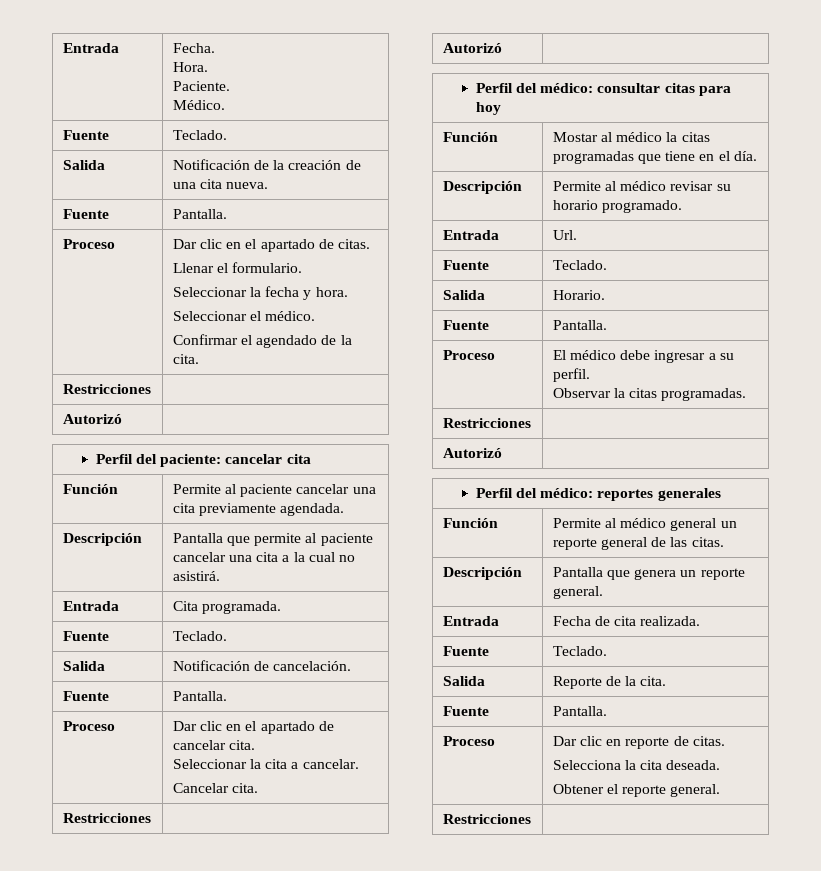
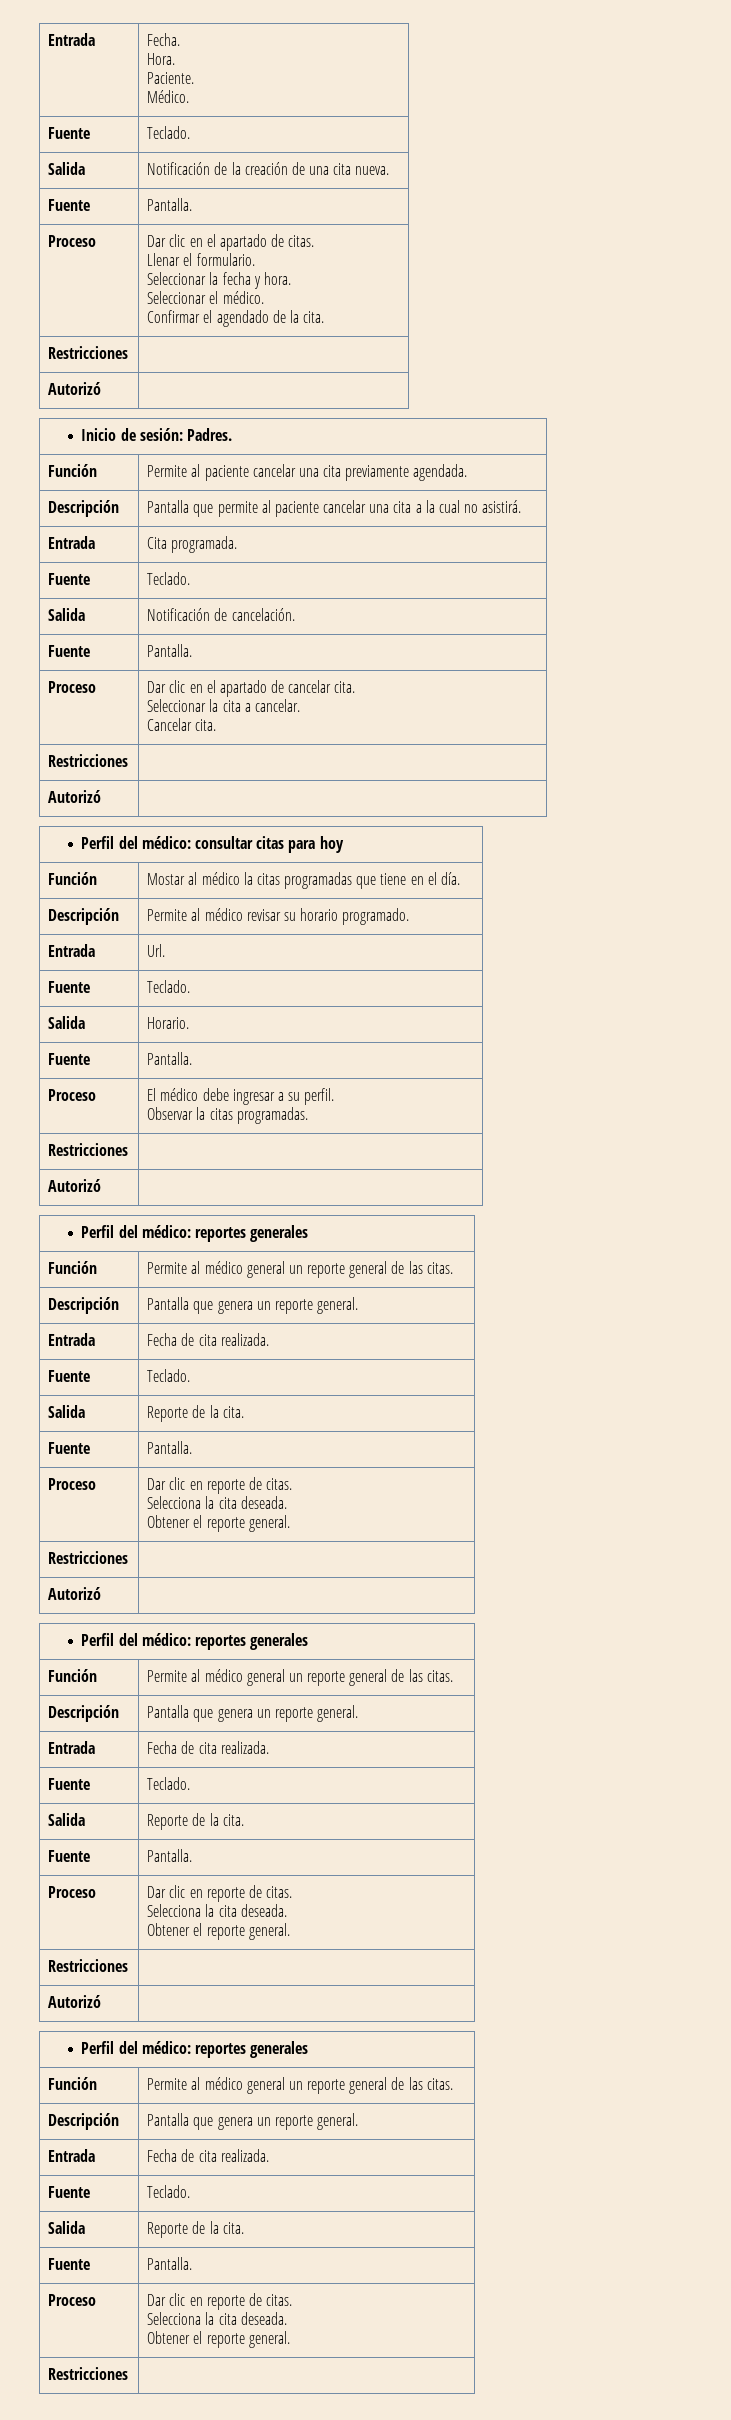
[95,454,311,467] Perfil del paciente: cancelar cita -> [81,428,233,441] Inicio de sesión: Padres.
(531, 819) none -> [48,1587,102,1600] [81,1633,309,1650] [48,1669,98,1682] [147,1669,453,1686] [48,1705,120,1722] [147,1705,359,1722] [48,1741,96,1754] [147,1741,269,1754] [48,1778,91,1790] [147,1777,191,1790] [48,1813,86,1826] [147,1813,244,1830] [48,1850,91,1862] [147,1849,193,1862] [48,1886,97,1898] [147,1885,293,1902] [147,1904,287,1917] [147,1923,290,1940] [48,1959,129,1972] [48,1995,102,2008] [81,2041,309,2058] [48,2077,98,2090] [147,2077,453,2094] [48,2113,120,2130] [147,2113,359,2130] [48,2149,96,2162] [147,2149,269,2162] [48,2186,91,2198] [147,2185,191,2198] [48,2221,86,2234] [147,2221,244,2238] [48,2258,91,2270] [147,2257,193,2270] [48,2294,97,2306] [147,2293,293,2310] [147,2312,287,2325] [147,2331,290,2348] [48,2367,129,2380] // Autorizó | // Perfil del médico: reportes generales // Función | Permite al médico general un reporte general de las citas. // Descripción | Pantalla que genera un reporte general. // Entrada | Fecha de cita realizada. // Fuente | Teclado. // Salida | Reporte de la cita. // Fuente | Pantalla. // Proceso | Dar clic en reporte de citas. // Selecciona la cita deseada. // Obtener el reporte general. // Restricciones | // Autorizó | // Perfil del médico: reportes generales // Función | Permite al médico general un reporte general de las citas. // Descripción | Pantalla que genera un reporte general. // Entrada | Fecha de cita realizada. // Fuente | Teclado. // Salida | Reporte de la cita. // Fuente | Pantalla. // Proceso | Dar clic en reporte de citas. // Selecciona la cita deseada. // Obtener el reporte general. // Restricciones |

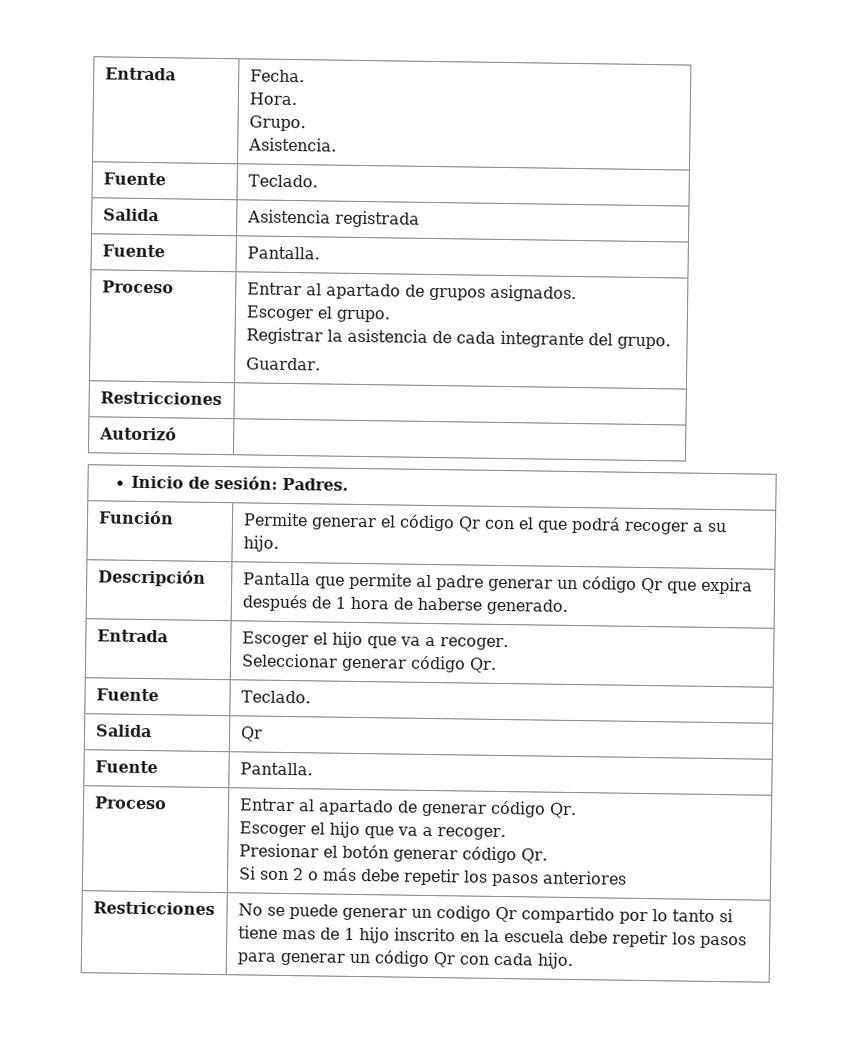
[147,72,195,84] [147,90,190,103] [48,127,91,139] [147,126,191,139] [48,162,86,175] [147,162,390,175] [48,199,91,211] [147,198,193,211] [48,235,97,247] [147,234,315,251] [147,253,255,266] [147,272,291,289] [147,291,264,304] [147,310,325,327] Paciente. // Médico. // Fuente | Teclado. // Salida | Notificación de la creación de una cita nueva. // Fuente | Pantalla. // Proceso | Dar clic en el apartado de citas. // Llenar el formulario. // Seleccionar la fecha y hora. // Seleccionar el médico. // Confirmar el agendado de la cita. -> [248,115,306,132] [247,137,337,152] [102,172,166,186] [247,174,318,188] [102,208,159,222] [246,209,420,228] [101,244,165,258] [246,246,320,260] [101,280,174,294] [246,282,577,302] [245,305,390,323] [245,327,671,350] [245,357,321,371] Grupo. // Asistencia. // Fuente | Teclado. // Salida | Asistencia registrada // Fuente | Pantalla. // Proceso | Entrar al apartado de grupos asignados. // Escoger el grupo. // Registrar la asistencia de cada integrante del grupo. // Guardar.
[191,464,468,481] al paciente cancelar una cita previamente agendada. -> [310,514,727,535] [242,535,279,552] generar el código Qr con el que podrá recoger a su hijo.
[274,500,522,517] [48,536,96,549] [147,536,238,553] [48,573,91,585] [147,572,191,585] [48,608,86,621] [147,608,295,621] [48,645,91,657] [147,644,193,657] [48,681,97,693] [147,680,356,697] [147,699,300,712] [147,718,217,731] [48,754,129,767] [48,790,102,803] [81,836,344,853] [48,872,98,885] [147,872,460,889] [48,908,120,925] [147,908,410,925] [48,944,96,957] [147,944,166,957] [48,981,91,993] [147,980,191,993] [48,1016,86,1029] [147,1017,190,1029] [48,1053,91,1065] [147,1052,193,1065] [48,1089,97,1101] [147,1088,335,1105] [147,1107,308,1124] [48,1143,129,1156] [48,1179,102,1192] [81,1225,309,1242] [48,1261,98,1274] [147,1261,453,1278] [48,1297,120,1314] [147,1297,359,1314] [48,1333,96,1346] [147,1333,269,1346] [48,1370,91,1382] [147,1369,191,1382] [48,1405,86,1418] [147,1405,244,1422] [48,1442,91,1454] [147,1441,193,1454] [48,1478,97,1490] [147,1477,293,1494] [147,1496,287,1509] [147,1515,290,1532] [48,1551,129,1564] [48,1587,102,1600] [81,1633,309,1650] [48,1669,98,1682] [147,1669,453,1686] [48,1705,120,1722] [147,1705,359,1722] [48,1741,96,1754] [147,1741,269,1754] [48,1778,91,1790] [147,1777,191,1790] [48,1813,86,1826] [147,1813,244,1830] [48,1850,91,1862] [147,1849,193,1862] [48,1886,97,1898] [147,1885,293,1902] [147,1904,287,1917] [147,1923,290,1940] [48,1959,129,1972] [48,1995,102,2008] [81,2041,309,2058] [48,2077,98,2090] [147,2077,453,2094] [48,2113,120,2130] [147,2113,359,2130] [48,2149,96,2162] [147,2149,269,2162] [48,2186,91,2198] [147,2185,191,2198] [48,2221,86,2234] [147,2221,244,2238] [48,2258,91,2270] [147,2257,193,2270] [48,2294,97,2306] [147,2293,293,2310] [147,2312,287,2325] [147,2331,290,2348] [48,2367,129,2380] paciente cancelar una cita a la cual no asistirá. // Entrada | Cita programada. // Fuente | Teclado. // Salida | Notificación de cancelación. // Fuente | Pantalla. // Proceso | Dar clic en el apartado de cancelar cita. // Seleccionar la cita a cancelar. // Cancelar cita. // Restricciones | // Autorizó | // Perfil del médico: consultar citas para hoy // Función | Mostar al médico la citas programadas que tiene en el día. // Descripción | Permite al médico revisar su horario programado. // Entrada | Url. // Fuente | Teclado. // Salida | Horario. // Fuente | Pantalla. // Proceso | El médico debe ingresar a su perfil. // Observar la citas programadas. // Restricciones | // Autorizó | // Perfil del médico: reportes generales // Función | Permite al médico general un reporte general de las citas. // Descripción | Pantalla que genera un reporte general. // Entrada | Fecha de cita realizada. // Fuente | Teclado. // Salida | Reporte de la cita. // Fuente | Pantalla. // Proceso | Dar clic en reporte de citas. // Selecciona la cita deseada. // Obtener el reporte general. // Restricciones | // Autorizó | // Perfil del médico: reportes generales // Función | Permite al médico general un reporte general de las citas. // Descripción | Pantalla que genera un reporte general. // Entrada | Fecha de cita realizada. // Fuente | Teclado. // Salida | Reporte de la cita. // Fuente | Pantalla. // Proceso | Dar clic en reporte de citas. // Selecciona la cita deseada. // Obtener el reporte general. // Restricciones | // Autorizó | // Perfil del médico: reportes generales // Función | Permite al médico general un reporte general de las citas. // Descripción | Pantalla que genera un reporte general. // Entrada | Fecha de cita realizada. // Fuente | Teclado. // Salida | Reporte de la cita. // Fuente | Pantalla. // Proceso | Dar clic en reporte de citas. // Selecciona la cita deseada. // Obtener el reporte general. // Restricciones | -> [435,575,753,595] [241,594,568,615] [96,629,168,643] [241,631,509,651] [240,653,497,673] [95,688,159,702] [240,690,311,704] [94,724,152,738] [239,726,263,742] [94,760,158,774] [239,762,313,776] [93,796,167,810] [238,798,577,819] [238,821,506,841] [238,843,548,864] [238,866,627,887] [92,901,215,916] [237,903,733,925] [237,925,747,949] [236,950,574,970] padre generar un código Qr que expira después de 1 hora de haberse generado. // Entrada | Escoger el hijo que va a recoger. // Seleccionar generar código Qr. // Fuente | Teclado. // Salida | Qr // Fuente | Pantalla. // Proceso | Entrar al apartado de generar código Qr. // Escoger el hijo que va a recoger. // Presionar el botón generar código Qr. // Si son 2 o más debe repetir los pasos anteriores // Restricciones | No se puede generar un codigo Qr compartido por lo tanto si tiene mas de 1 hijo inscrito en la escuela debe repetir los pasos para generar un código Qr con cada hijo.

